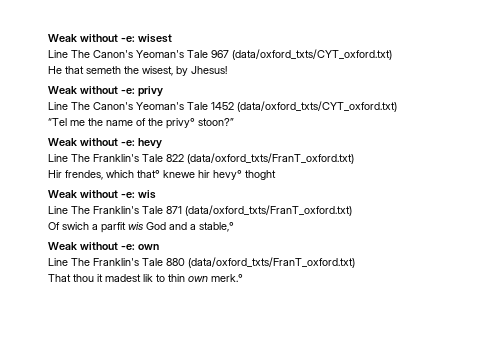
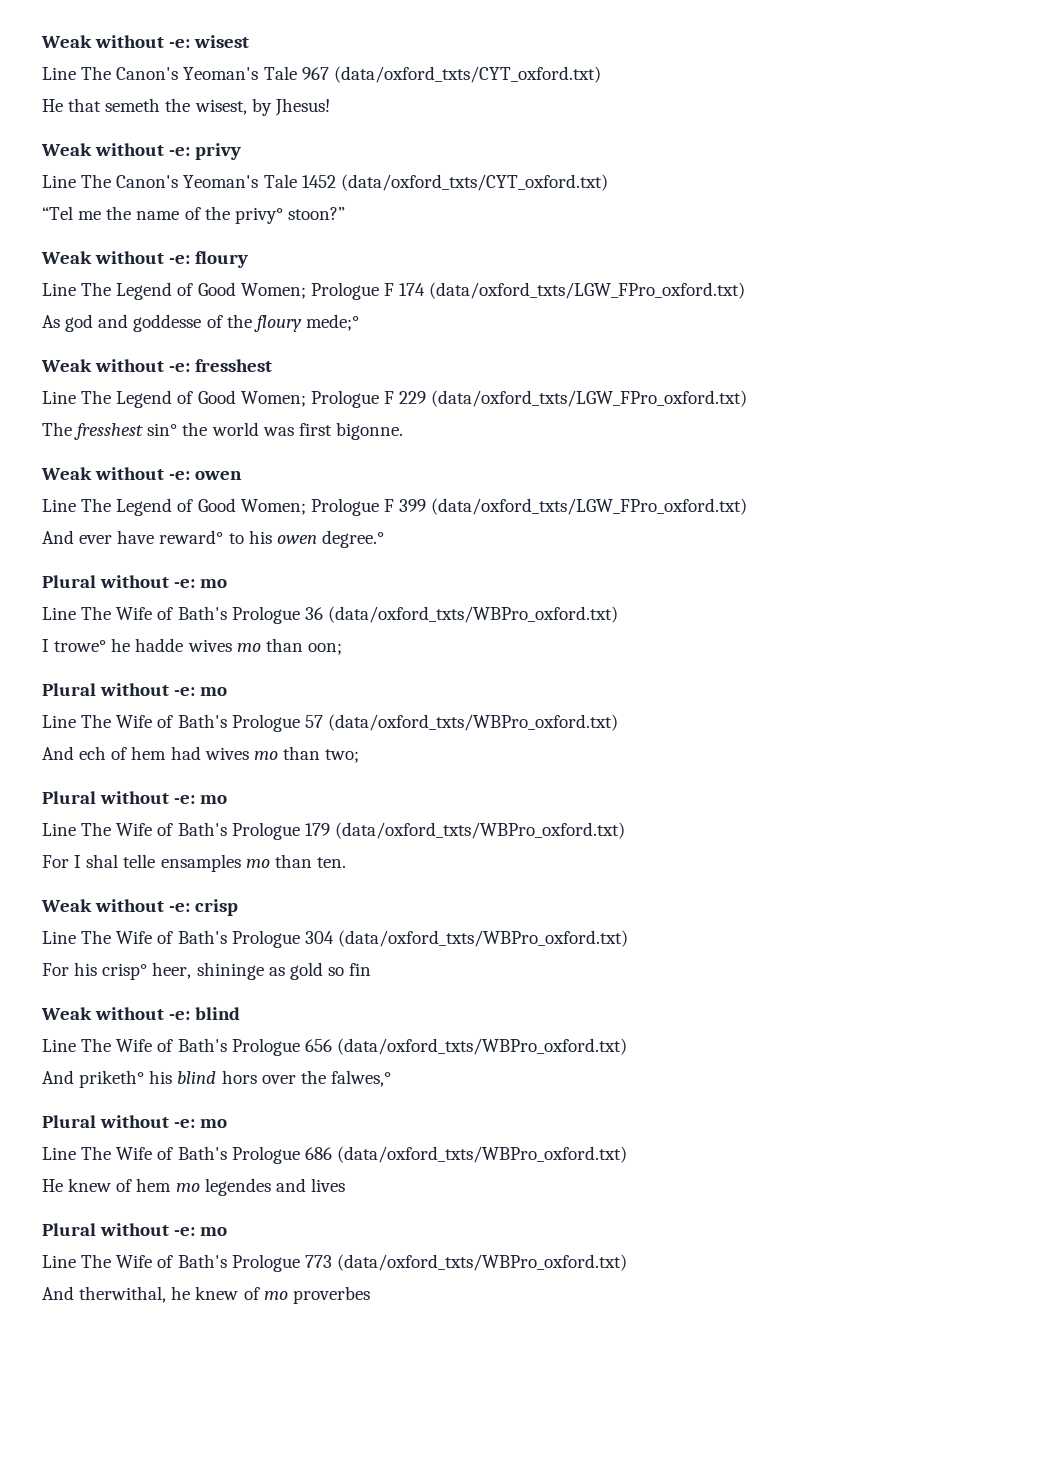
[138,138,162,149] [48,153,354,164] [48,170,276,180] [48,190,156,199] [48,205,352,216] [48,222,234,233] [48,242,159,250] [48,257,355,268] [48,274,243,282] hevy // Line The Franklin's Tale 822 (data/oxford_txts/FranT_oxford.txt) // Hir frendes, which that° knewe hir hevy° thoght // Weak without -e: wis // Line The Franklin's Tale 871 (data/oxford_txts/FranT_oxford.txt) // Of swich a parfit wis God and a stable,° // Weak without -e: own // Line The Franklin's Tale 880 (data/oxford_txts/FranT_oxford.txt) // That thou it madest lik to thin own merk.° -> [195,251,249,268] [42,282,746,300] [42,314,359,332] [41,359,273,372] [42,390,748,408] [42,422,403,440] [41,467,243,480] [42,498,748,516] [42,530,384,548] [42,575,228,588] [42,606,618,624] [42,638,342,655] [42,683,228,696] [42,714,618,732] [42,746,360,763] [42,791,228,804] [42,822,625,840] [42,854,346,872] [41,899,239,916] [42,930,628,948] [42,962,372,980] [41,1007,241,1020] [42,1038,627,1056] [42,1070,391,1088] [42,1115,228,1128] [42,1146,627,1164] [42,1178,345,1196] [42,1223,228,1236] [42,1254,627,1272] [42,1286,370,1304] floury // Line The Legend of Good Women; Prologue F 174 (data/oxford_txts/LGW_FPro_oxford.txt) // As god and goddesse of the floury mede;° // Weak without -e: fresshest // Line The Legend of Good Women; Prologue F 229 (data/oxford_txts/LGW_FPro_oxford.txt) // The fresshest sin° the world was first bigonne. // Weak without -e: owen // Line The Legend of Good Women; Prologue F 399 (data/oxford_txts/LGW_FPro_oxford.txt) // And ever have reward° to his owen degree.° // Plural without -e: mo // Line The Wife of Bath's Prologue 36 (data/oxford_txts/WBPro_oxford.txt) // I trowe° he hadde wives mo than oon; // Plural without -e: mo // Line The Wife of Bath's Prologue 57 (data/oxford_txts/WBPro_oxford.txt) // And ech of hem had wives mo than two; // Plural without -e: mo // Line The Wife of Bath's Prologue 179 (data/oxford_txts/WBPro_oxford.txt) // For I shal telle ensamples mo than ten. // Weak without -e: crisp // Line The Wife of Bath's Prologue 304 (data/oxford_txts/WBPro_oxford.txt) // For his crisp° heer, shininge as gold so fin // Weak without -e: blind // Line The Wife of Bath's Prologue 656 (data/oxford_txts/WBPro_oxford.txt) // And priketh° his blind hors over the falwes,° // Plural without -e: mo // Line The Wife of Bath's Prologue 686 (data/oxford_txts/WBPro_oxford.txt) // He knew of hem mo legendes and lives // Plural without -e: mo // Line The Wife of Bath's Prologue 773 (data/oxford_txts/WBPro_oxford.txt) // And therwithal, he knew of mo proverbes

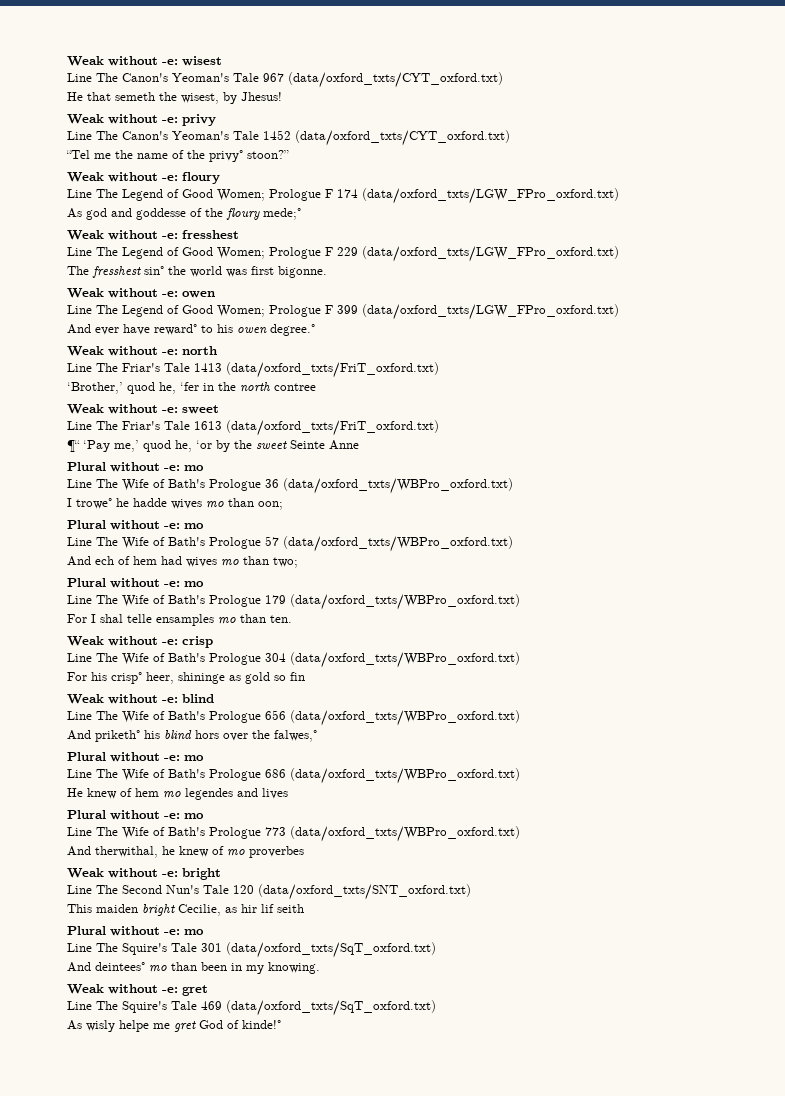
(384, 539) none -> [67,346,217,356] [67,362,439,378] [67,382,316,394] [67,404,219,414] [67,420,439,436] [67,440,359,452] // Weak without -e: north // Line The Friar's Tale 1413 (data/oxford_txts/FriT_oxford.txt) // ‘Brother,’ quod he, ‘fer in the north contree // Weak without -e: sweet // Line The Friar's Tale 1613 (data/oxford_txts/FriT_oxford.txt) // ¶“ ‘Pay me,’ quod he, ‘or by the sweet Seinte Anne
(370, 1295) none -> [67,868,221,880] [67,884,471,900] [67,904,304,916] [67,926,204,936] [67,942,436,958] [67,962,320,974] [67,984,208,996] [67,1000,436,1016] [67,1020,281,1032] // Weak without -e: bright // Line The Second Nun's Tale 120 (data/oxford_txts/SNT_oxford.txt) // This maiden bright Cecilie, as hir lif seith // Plural without -e: mo // Line The Squire's Tale 301 (data/oxford_txts/SqT_oxford.txt) // And deintees° mo than been in my knowing. // Weak without -e: gret // Line The Squire's Tale 469 (data/oxford_txts/SqT_oxford.txt) // As wisly helpe me gret God of kinde!°

